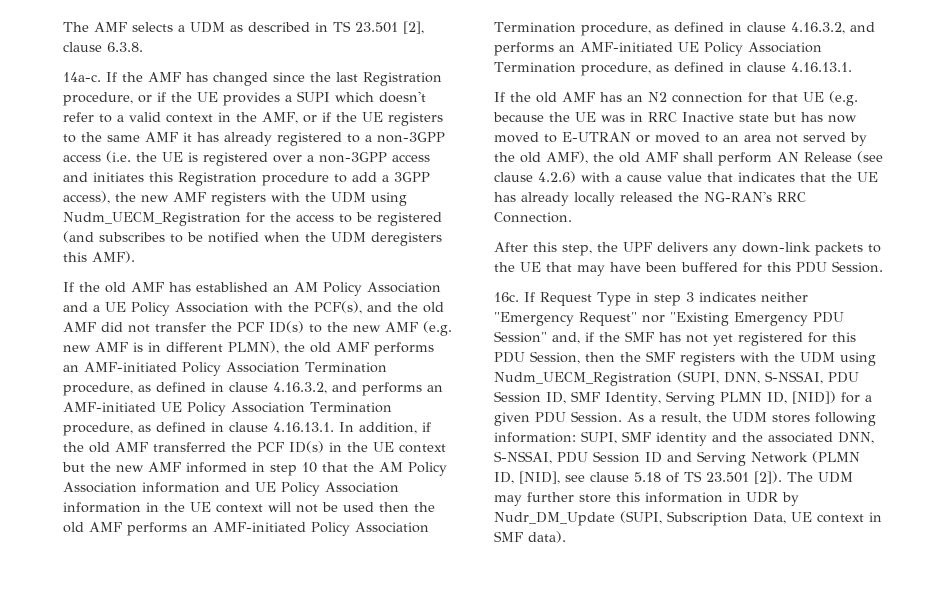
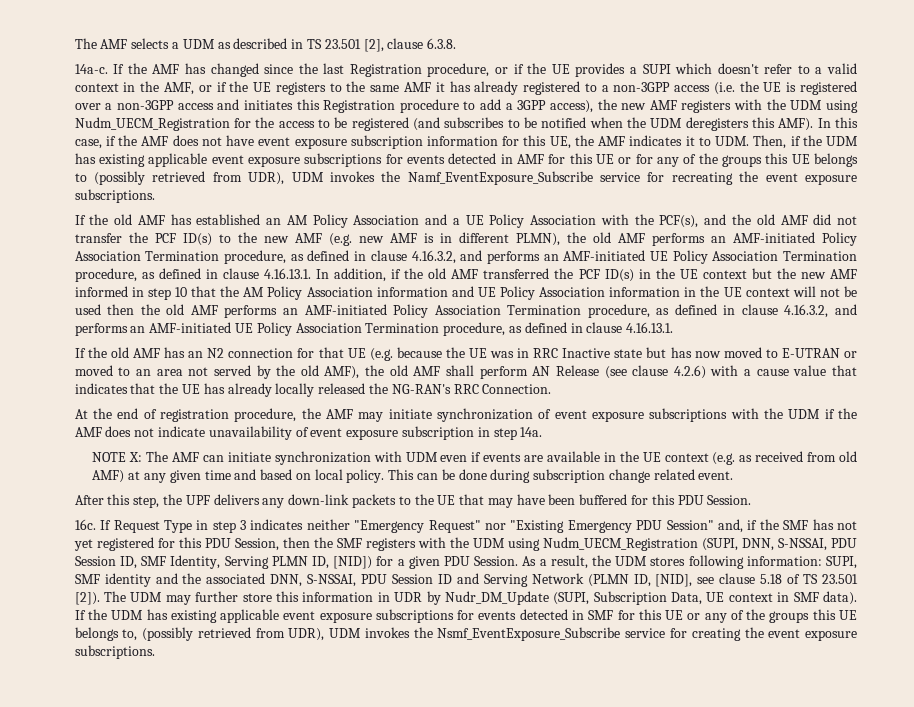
(135, 257) none -> [817,117,858,128] [74,135,858,149] [74,153,859,167] [74,171,857,185] [74,189,155,203] In this case, if the AMF does not have event exposure subscription information for this UE, the AMF indicates it to UDM. Then, if the UDM has existing applicable event exposure subscriptions for events detected in AMF for this UE or for any of the groups this UE belongs to (possibly retrieved from UDR), UDM invokes the Namf_EventExposure_Subscribe service for recreating the event exposure subscriptions.
(572, 217) none -> [74,408,857,422] [74,426,543,440] [92,451,858,465] [92,469,734,483] // At the end of registration procedure, the AMF may initiate synchronization of event exposure subscriptions with the UDM if the AMF does not indicate unavailability of event exposure subscription in step 14a. // NOTE X: The AMF can initiate synchronization with UDM even if events are available in the UE context (e.g. as received from old AMF) at any given time and based on local policy. This can be done during subscription change related event.
(566, 537) none -> [74,609,858,623] [74,627,857,641] [74,645,155,659] If the UDM has existing applicable event exposure subscriptions for events detected in SMF for this UE or any of the groups this UE belongs to, (possibly retrieved from UDR), UDM invokes the Nsmf_EventExposure_Subscribe service for creating the event exposure subscriptions.

